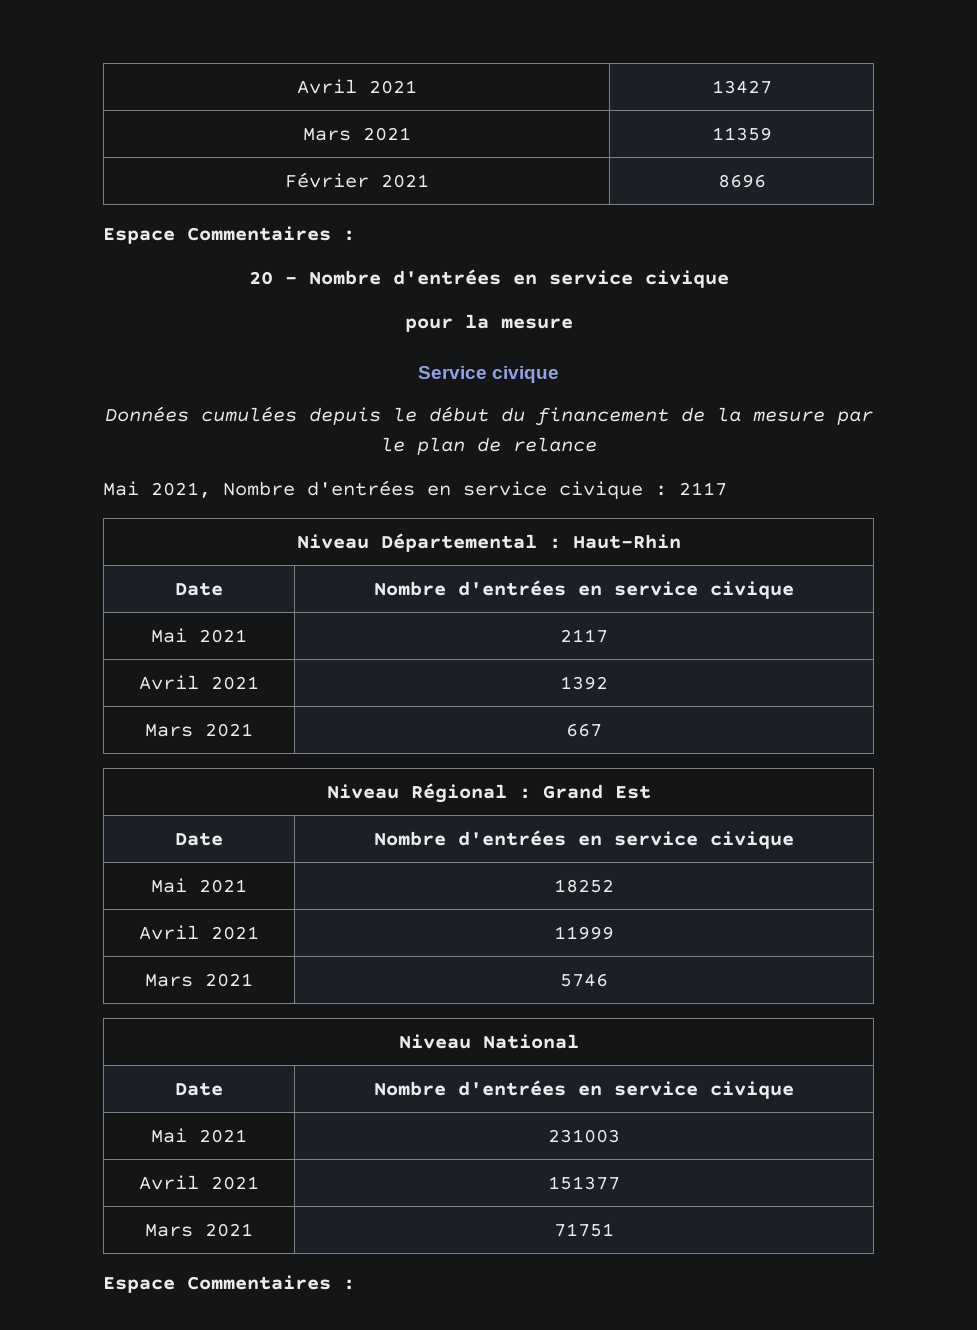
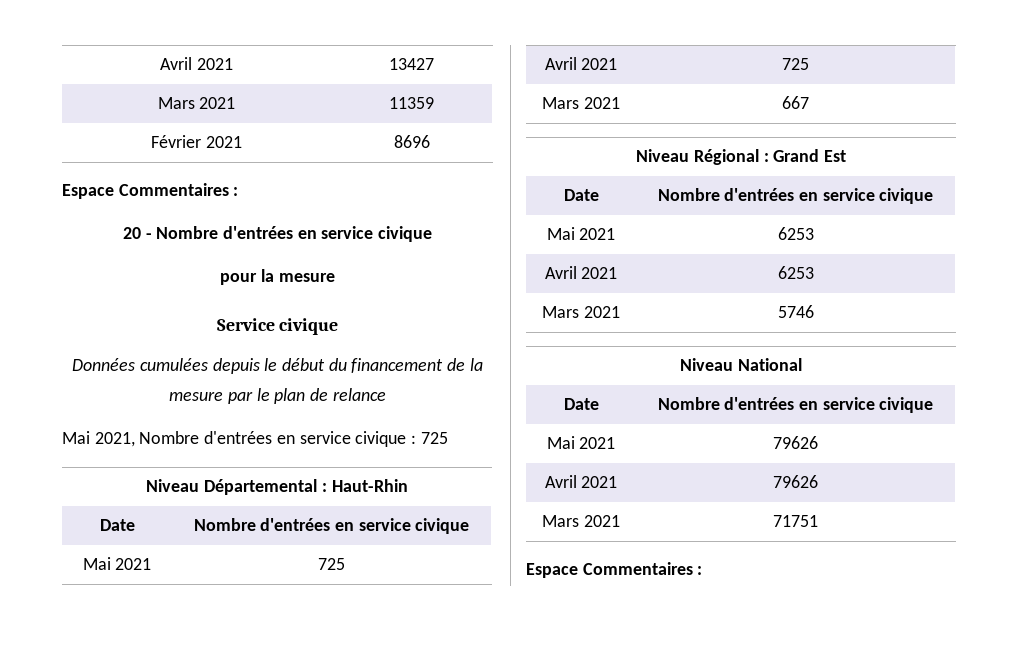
[679,482,727,496] 2117 -> [420,432,448,444] 725
[560,629,608,643] [139,675,259,690] [560,676,608,690] 2117 // Avril 2021 | 1392 -> [318,558,345,570] [544,57,618,70] [782,58,809,70] 725 // Avril 2021 | 725
[554,879,614,893] [139,925,259,940] [554,926,614,940] 18252 // Avril 2021 | 11999 -> [777,227,814,240] [544,266,618,279] [777,266,814,279] 6253 // Avril 2021 | 6253
[548,1129,620,1143] [139,1175,259,1190] [548,1176,620,1190] 231003 // Avril 2021 | 151377 -> [773,436,818,449] [544,475,618,488] [773,475,818,488] 79626 // Avril 2021 | 79626

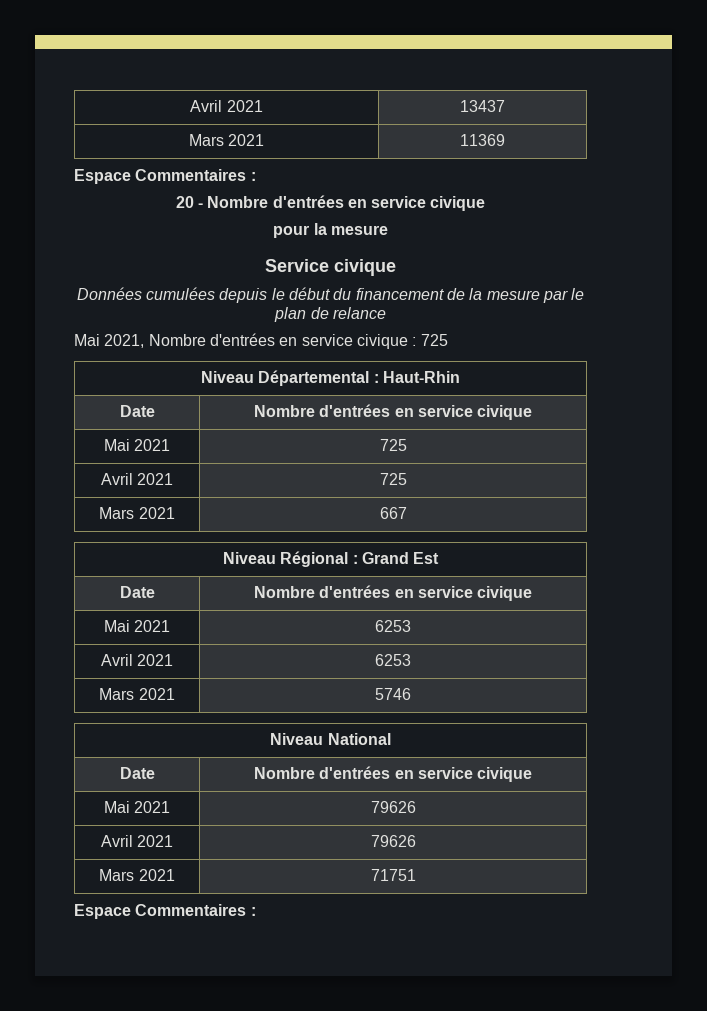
[160,57,233,70] [388,58,434,70] [157,97,236,109] [388,97,434,109] [151,135,242,148] [393,135,430,148] Avril 2021 | 13427 // Mars 2021 | 11359 // Février 2021 | 8696 -> [190,100,263,112] [460,100,505,112] [188,134,265,146] [460,134,505,146] Avril 2021 | 13437 // Mars 2021 | 11369

